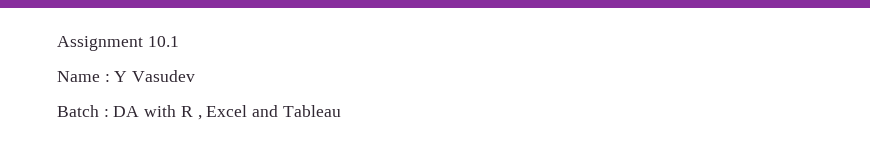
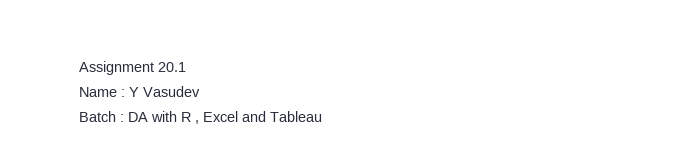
[147,36,179,47] 10.1 -> [158,62,186,72] 20.1

